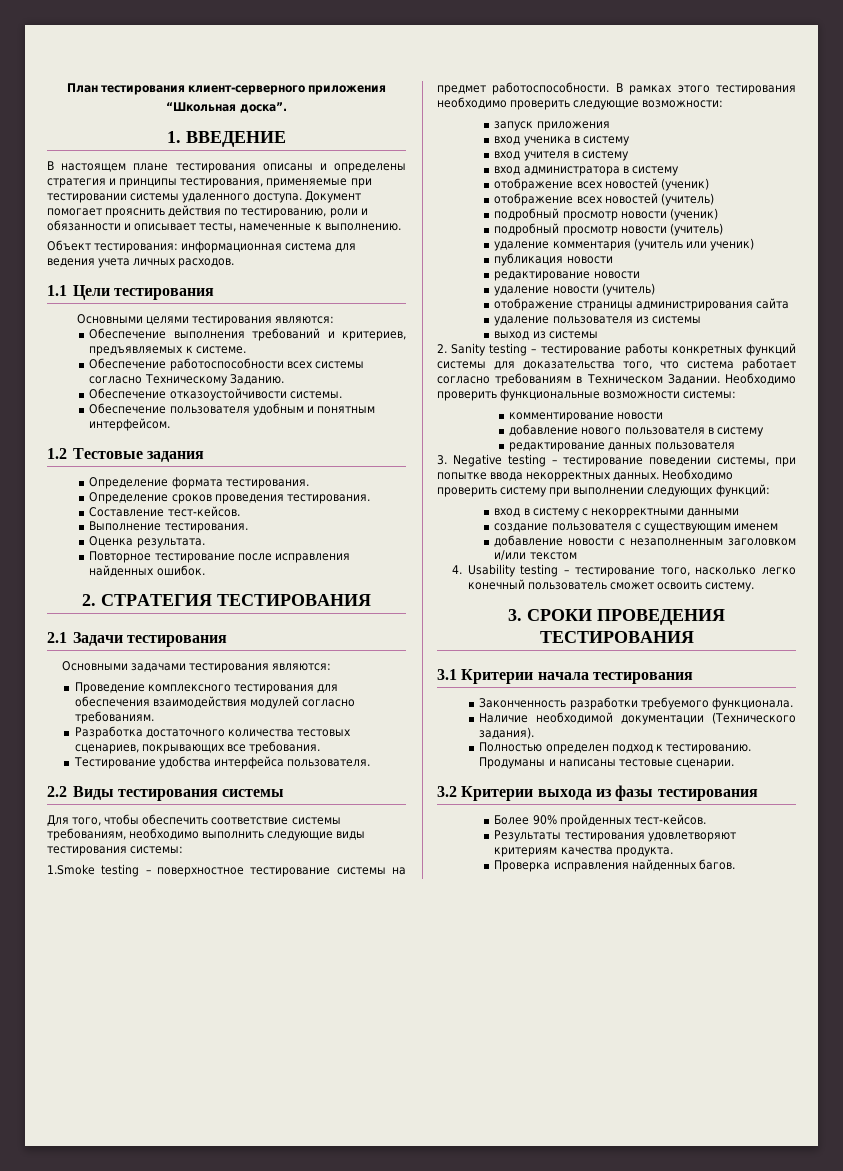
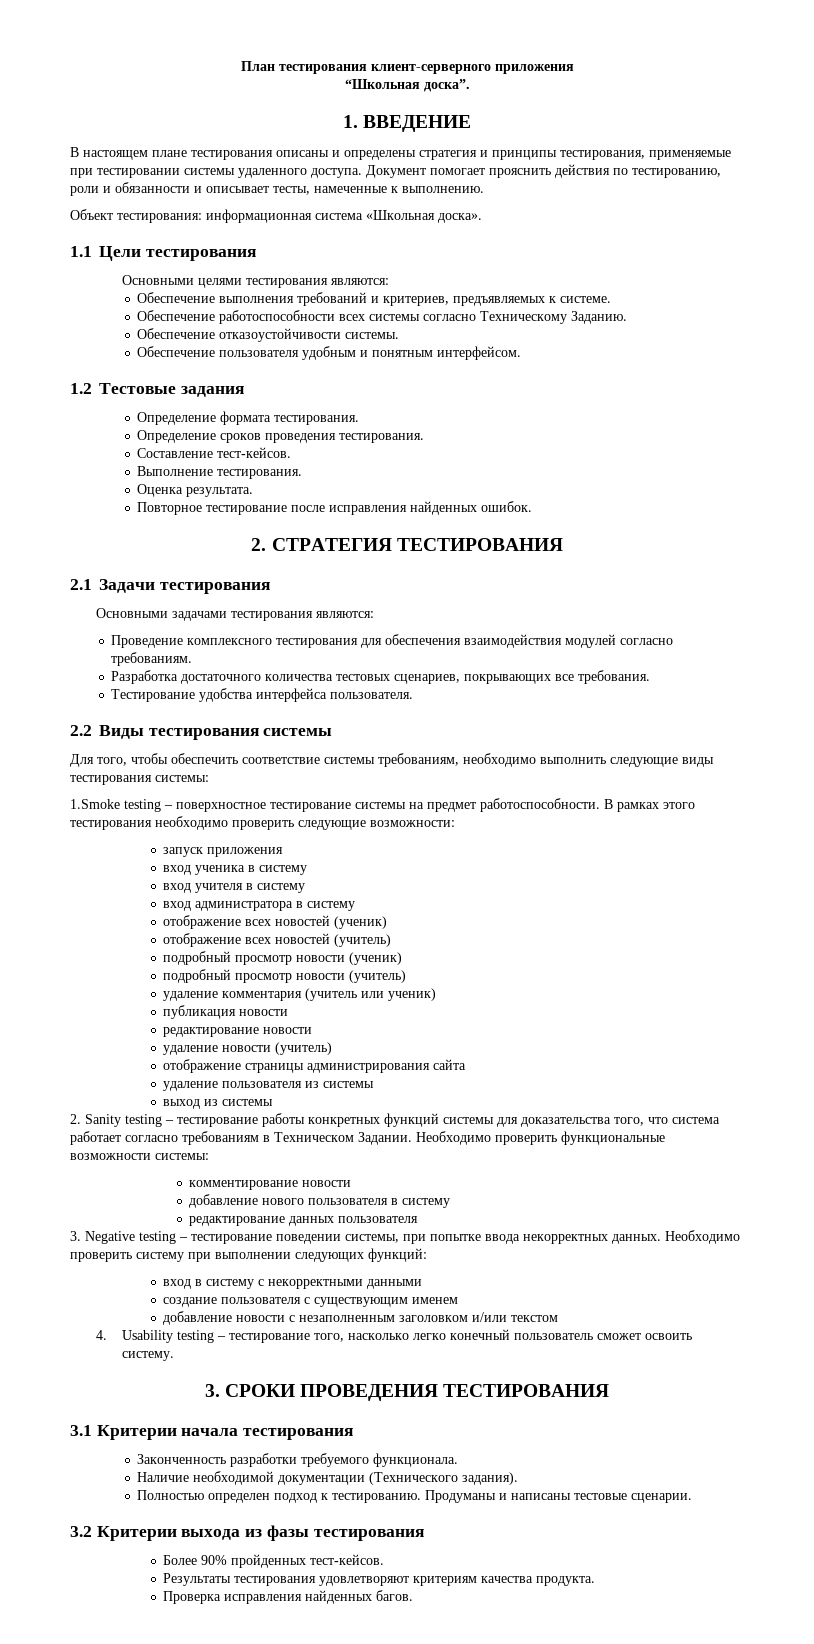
[335,243,357,252] [47,258,235,268] для ведения учета личных расходов. -> [366,210,482,223] «Школьная доска».

